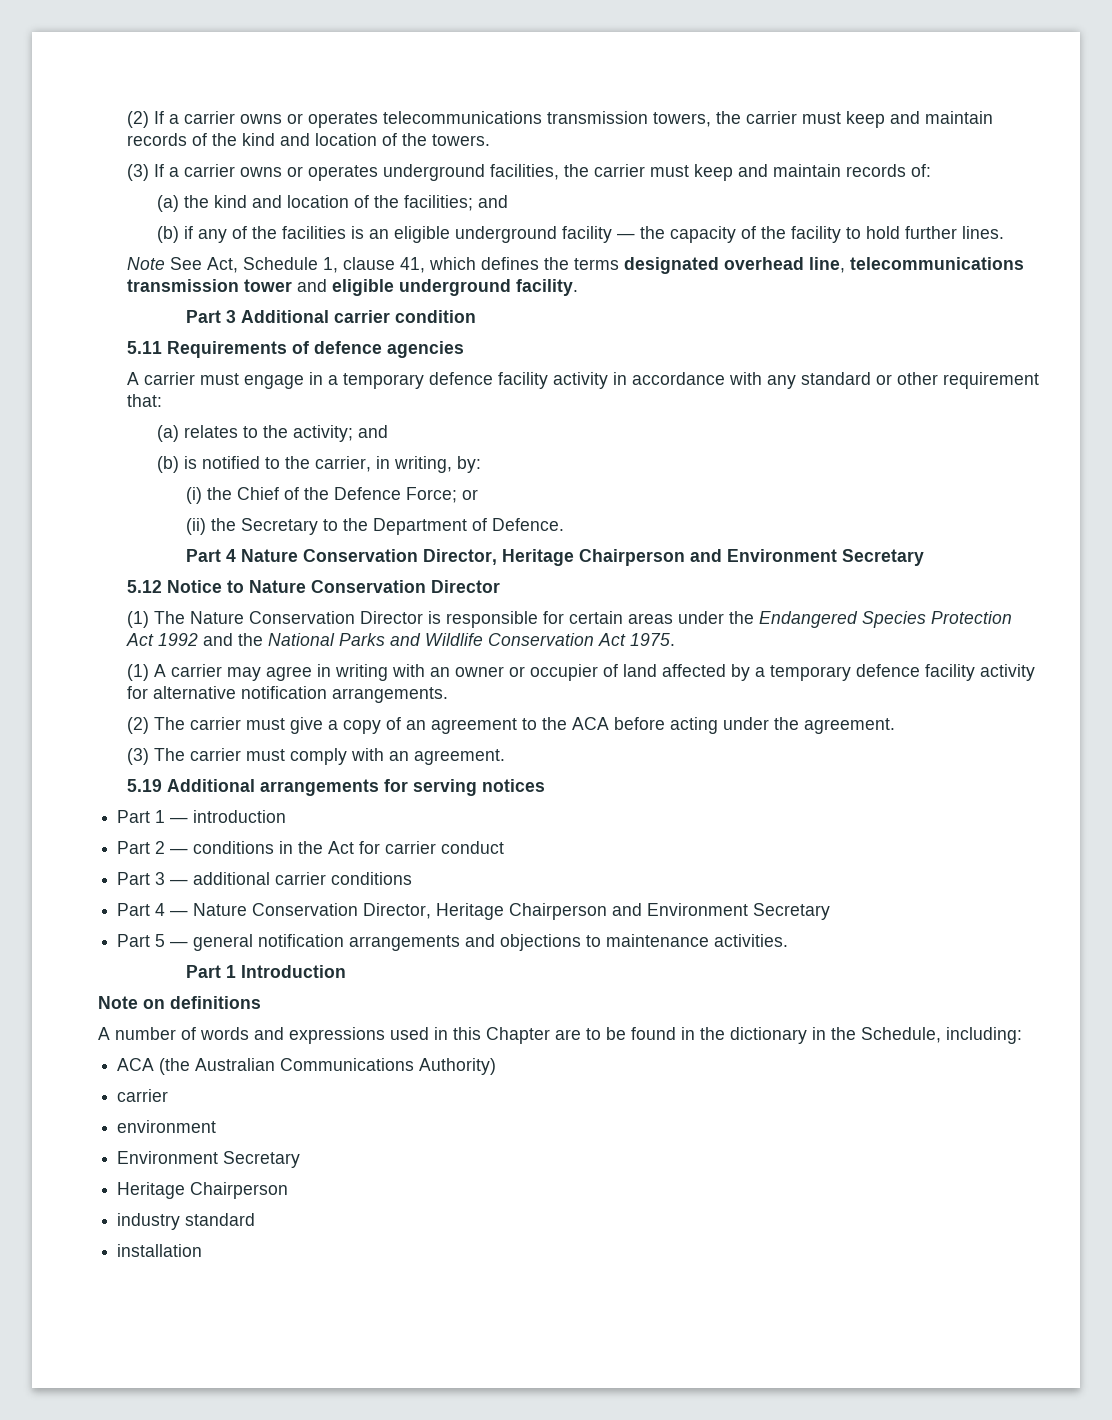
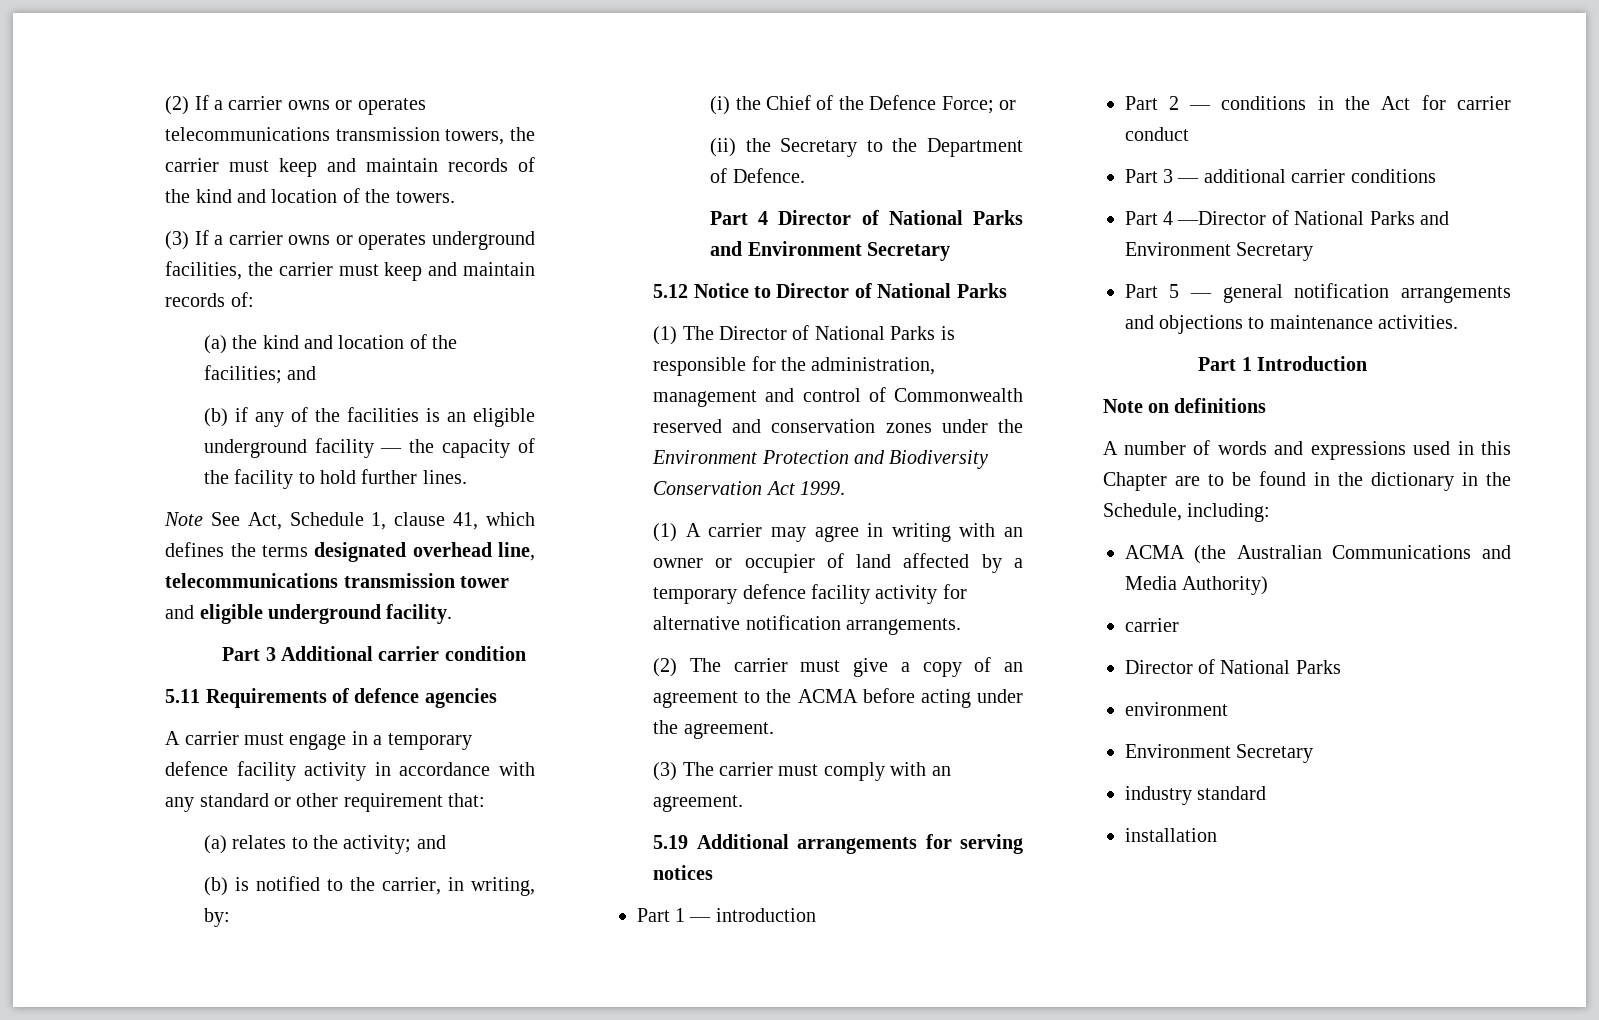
[240,549,685,566] Nature Conservation Director, Heritage Chairperson -> [778,210,1023,225] Director of National Parks
[249,580,501,593] Nature Conservation Director -> [776,283,1007,298] Director of National Parks
[190,611,1013,628] [126,633,484,646] Nature Conservation Director is responsible for certain areas under the Endangered Species Protection Act 1992 and the National Parks and Wildlife -> [718,325,955,340] [653,356,936,376] [653,387,1023,407] [653,419,1023,433] [652,450,989,469] Director of National Parks is responsible for the administration, management and control of Commonwealth reserved and conservation zones under the Environment Protection and Biodiversity
[630,633,676,646] 1975. -> [799,481,845,495] 1999.
[572,717,610,730] ACA -> [797,689,858,703] ACMA
[170,903,608,920] — Nature Conservation Director, Heritage Chairperson -> [1177,210,1415,225] —Director of National Parks
[117,1058,155,1071] ACA -> [1124,545,1185,559] ACMA
(415, 1064) none -> [1482,545,1511,559] [1124,576,1177,590] and Media
(169, 1095) none -> [1124,659,1341,674] // Director of National Parks
[117,1182,289,1199] // Heritage Chairperson -> (1313, 753) none

